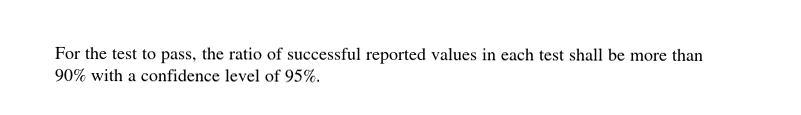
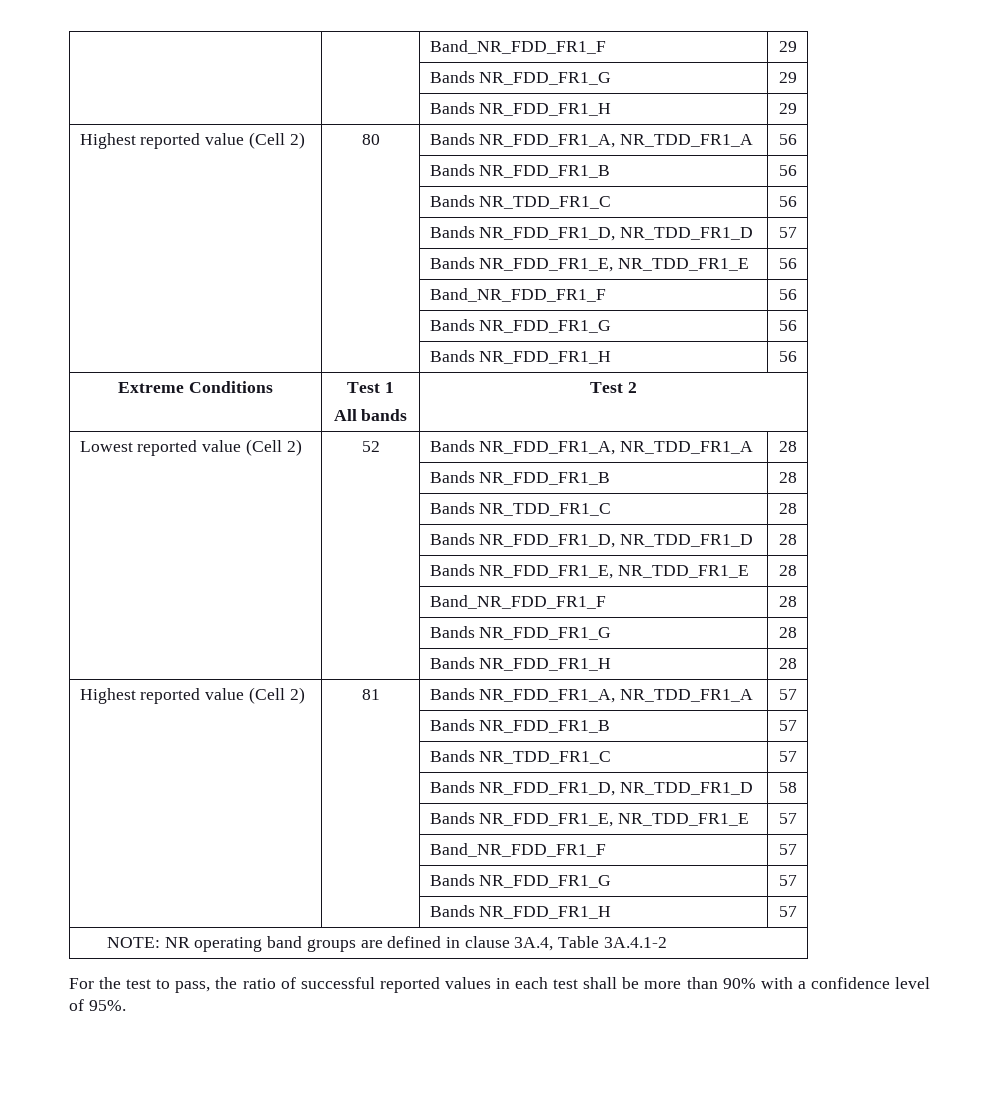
(54, 52) none -> [429,40,606,54] [778,41,797,52] [429,71,612,85] [778,72,797,83] [429,102,612,116] [778,103,797,114] [79,132,305,149] [361,134,380,145] [429,133,754,148] [778,134,797,145] [429,164,611,178] [778,165,797,176] [429,195,612,209] [778,196,797,207] [429,226,754,241] [778,227,797,238] [429,257,750,272] [778,258,797,269] [429,288,606,302] [778,289,797,300] [429,319,612,333] [778,320,797,331] [429,350,612,364] [778,351,797,362] [118,381,273,393] [347,382,394,393] [333,409,408,421] [590,382,637,393] [79,439,302,456] [361,441,380,452] [429,440,754,455] [778,441,797,452] [429,471,611,485] [778,472,797,483] [429,502,612,516] [778,503,797,514] [429,533,754,548] [778,534,797,545] [429,564,750,579] [778,565,797,576] [429,595,606,609] [778,596,797,607] [429,626,612,640] [778,627,797,638] [429,657,612,671] [778,658,797,669] [79,687,305,704] [361,689,380,700] [429,688,754,703] [778,689,797,700] [429,719,611,733] [778,720,797,731] [429,750,612,764] [778,751,797,762] [429,781,754,796] [778,782,797,793] [429,812,750,827] [778,813,797,824] [429,843,606,857] [778,844,797,855] [429,874,612,888] [778,875,797,886] [429,905,612,919] [778,906,797,917] [106,936,667,952] | | Band_NR_FDD_FR1_F | 29 // | | Bands NR_FDD_FR1_G | 29 // | | Bands NR_FDD_FR1_H | 29 // Highest reported value (Cell 2) | 80 | Bands NR_FDD_FR1_A, NR_TDD_FR1_A | 56 // | | Bands NR_FDD_FR1_B | 56 // | | Bands NR_TDD_FR1_C | 56 // | | Bands NR_FDD_FR1_D, NR_TDD_FR1_D | 57 // | | Bands NR_FDD_FR1_E, NR_TDD_FR1_E | 56 // | | Band_NR_FDD_FR1_F | 56 // | | Bands NR_FDD_FR1_G | 56 // | | Bands NR_FDD_FR1_H | 56 // Extreme Conditions | Test 1 // All bands | Test 2 // Lowest reported value (Cell 2) | 52 | Bands NR_FDD_FR1_A, NR_TDD_FR1_A | 28 // | | Bands NR_FDD_FR1_B | 28 // | | Bands NR_TDD_FR1_C | 28 // | | Bands NR_FDD_FR1_D, NR_TDD_FR1_D | 28 // | | Bands NR_FDD_FR1_E, NR_TDD_FR1_E | 28 // | | Band_NR_FDD_FR1_F | 28 // | | Bands NR_FDD_FR1_G | 28 // | | Bands NR_FDD_FR1_H | 28 // Highest reported value (Cell 2) | 81 | Bands NR_FDD_FR1_A, NR_TDD_FR1_A | 57 // | | Bands NR_FDD_FR1_B | 57 // | | Bands NR_TDD_FR1_C | 57 // | | Bands NR_FDD_FR1_D, NR_TDD_FR1_D | 58 // | | Bands NR_FDD_FR1_E, NR_TDD_FR1_E | 57 // | | Band_NR_FDD_FR1_F | 57 // | | Bands NR_FDD_FR1_G | 57 // | | Bands NR_FDD_FR1_H | 57 // NOTE: NR operating band groups are defined in clause 3A.4, Table 3A.4.1-2 //

